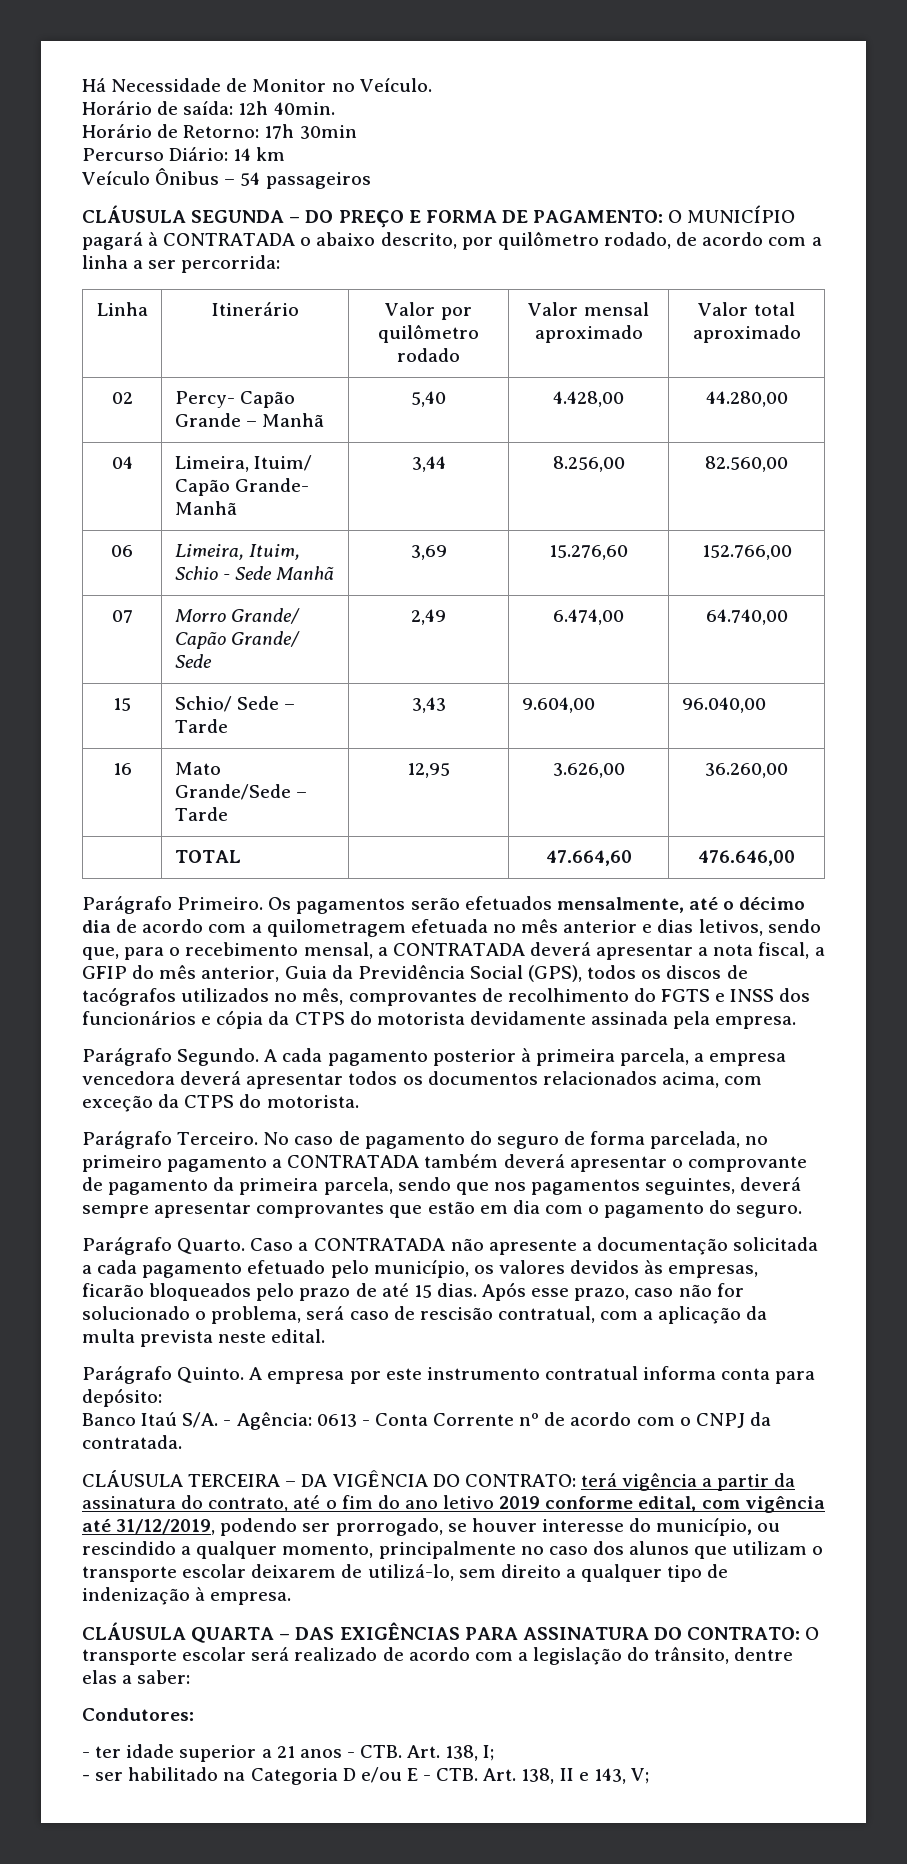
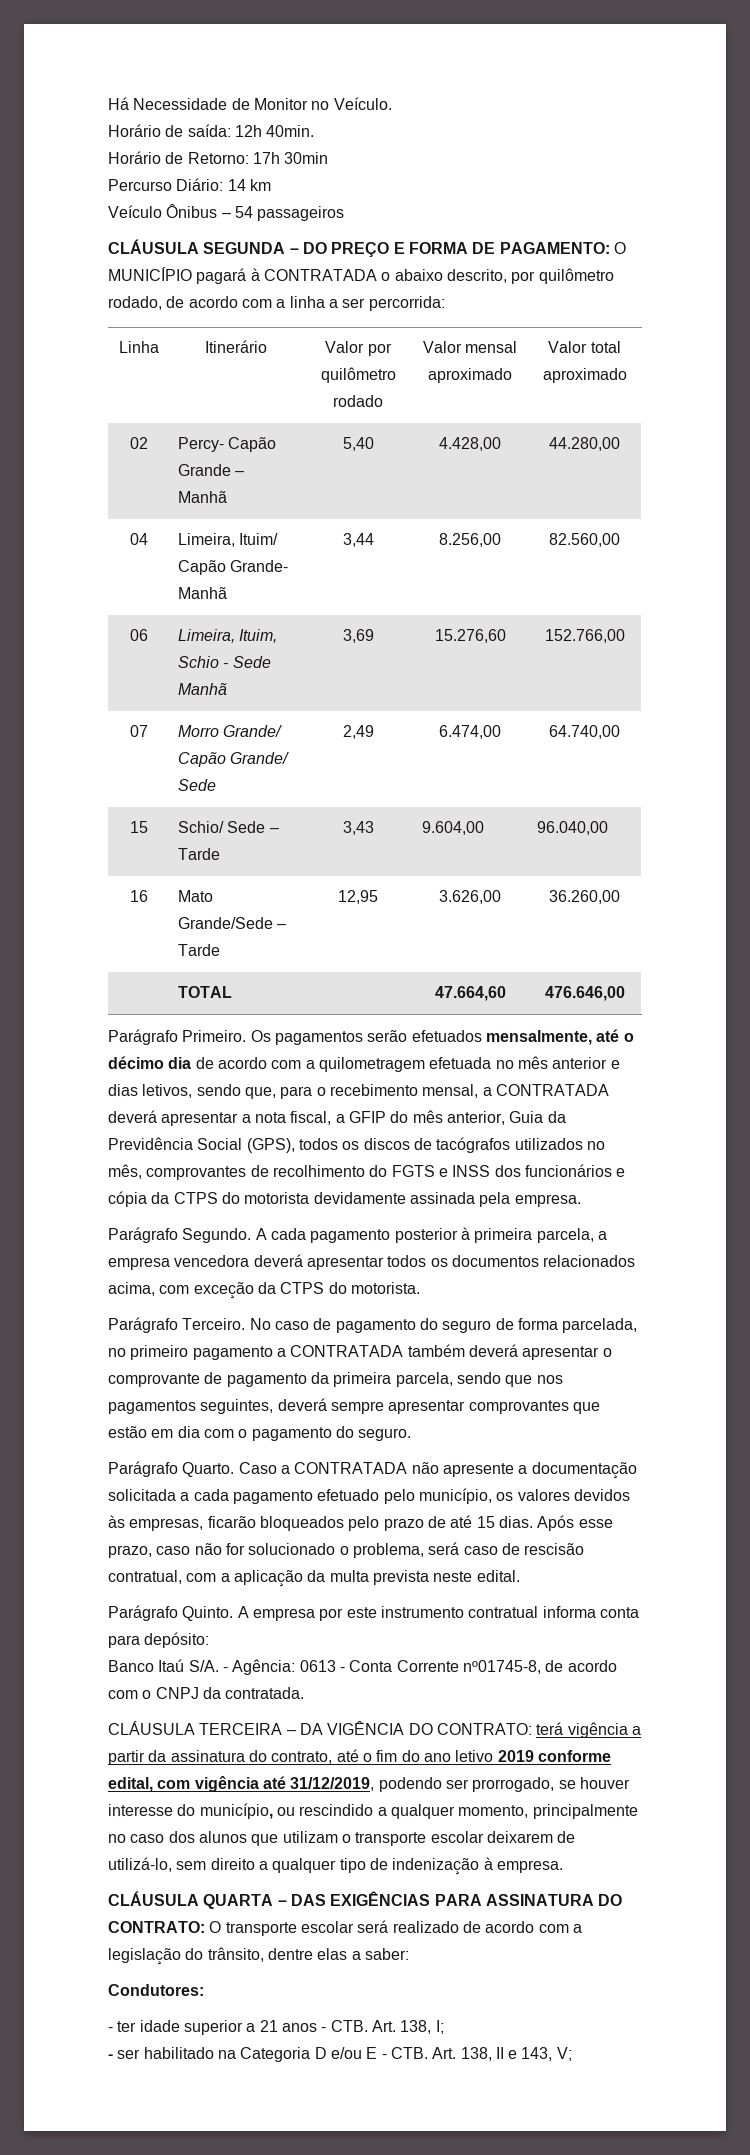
[519,1413,540,1426] nº -> [462,1660,541,1674] nº01745-8,

